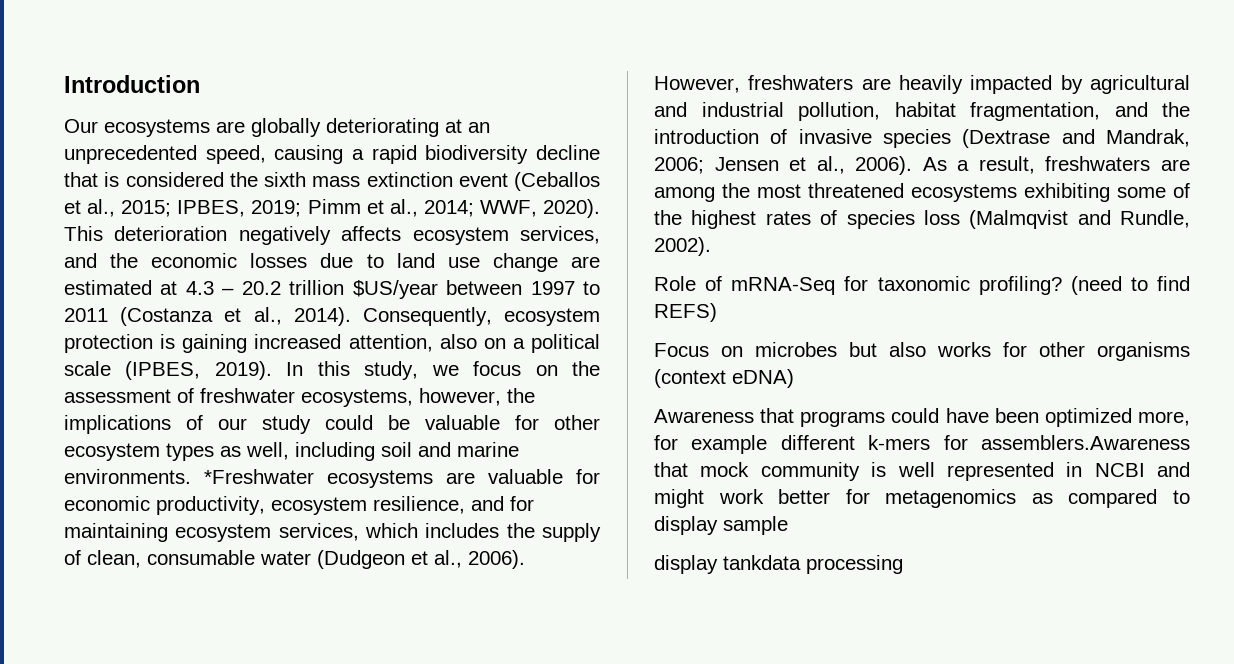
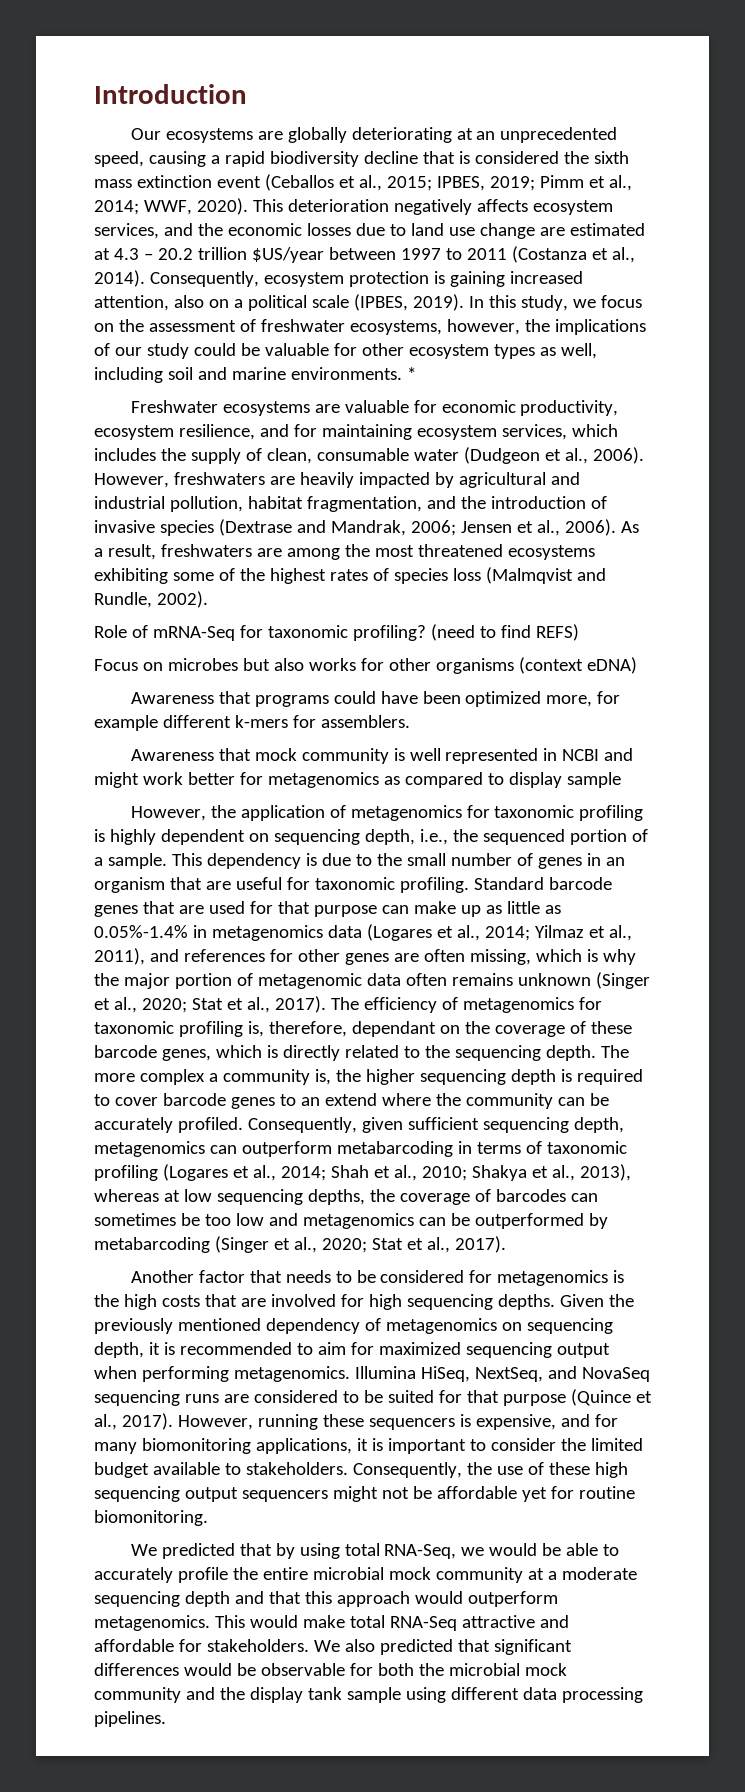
[204,469,314,484] *Freshwater -> [406,367,416,380] [130,400,218,413] * // Freshwater
[981,435,1190,450] assemblers.Awareness -> [320,715,410,728] [130,749,214,761] assemblers. // Awareness
[654,555,903,574] display tankdata processing -> [130,805,644,821] [94,829,648,845] [94,853,625,869] [94,877,612,893] [94,901,561,917] [94,924,632,941] [94,948,636,965] [94,972,650,989] [94,996,602,1013] [94,1021,632,1037] [94,1045,629,1061] [94,1069,643,1085] [94,1093,609,1109] [94,1117,624,1133] [94,1141,627,1157] [94,1164,631,1181] [94,1189,598,1205] [94,1213,608,1229] [94,1236,506,1253] [130,1270,625,1286] [94,1294,634,1310] [94,1318,613,1334] [94,1342,610,1358] [94,1366,650,1382] [94,1389,652,1406] [94,1413,618,1430] [94,1438,643,1454] [94,1462,628,1478] [94,1486,635,1502] [94,1510,208,1526] [130,1543,620,1559] [94,1567,637,1583] [94,1591,558,1607] [94,1615,569,1631] [94,1639,572,1655] [94,1663,567,1676] [94,1687,643,1703] [94,1711,166,1727] However, the application of metagenomics for taxonomic profiling is highly dependent on sequencing depth, i.e., the sequenced portion of a sample. This dependency is due to the small number of genes in an organism that are useful for taxonomic profiling. Standard barcode genes that are used for that purpose can make up as little as 0.05%-1.4% in metagenomics data (Logares et al., 2014; Yilmaz et al., 2011), and references for other genes are often missing, which is why the major portion of metagenomic data often remains unknown (Singer et al., 2020; Stat et al., 2017). The efficiency of metagenomics for taxonomic profiling is, therefore, dependant on the coverage of these barcode genes, which is directly related to the sequencing depth. The more complex a community is, the higher sequencing depth is required to cover barcode genes to an extend where the community can be accurately profiled. Consequently, given sufficient sequencing depth, metagenomics can outperform metabarcoding in terms of taxonomic profiling (Logares et al., 2014; Shah et al., 2010; Shakya et al., 2013), whereas at low sequencing depths, the coverage of barcodes can sometimes be too low and metagenomics can be outperformed by metabarcoding (Singer et al., 2020; Stat et al., 2017). // Another factor that needs to be considered for metagenomics is the high costs that are involved for high sequencing depths. Given the previously mentioned dependency of metagenomics on sequencing depth, it is recommended to aim for maximized sequencing output when performing metagenomics. Illumina HiSeq, NextSeq, and NovaSeq sequencing runs are considered to be suited for that purpose (Quince et al., 2017). However, running these sequencers is expensive, and for many biomonitoring applications, it is important to consider the limited budget available to stakeholders. Consequently, the use of these high sequencing output sequencers might not be affordable yet for routine biomonitoring. // We predicted that by using total RNA-Seq, we would be able to accurately profile the entire microbial mock community at a moderate sequencing depth and that this approach would outperform metagenomics. This would make total RNA-Seq attractive and affordable for stakeholders. We also predicted that significant differences would be observable for both the microbial mock community and the display tank sample using different data processing pipelines.

